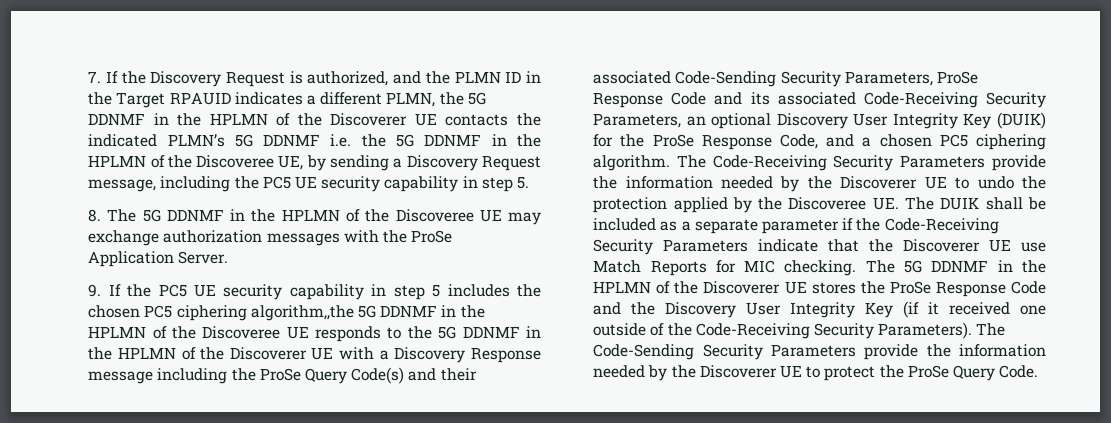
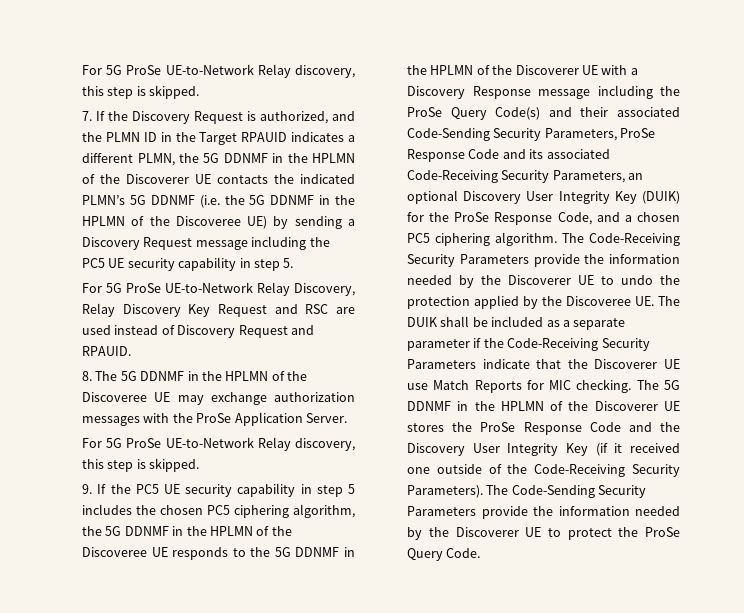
(88, 77) none -> [82,64,355,78] [82,85,200,99] For 5G ProSe UE-to-Network Relay discovery, this step is skipped. //
[330,134,541,147] [88,155,304,170] i.e. the 5G DDNMF in the HPLMN of the Discoveree UE, -> [199,195,355,208] [82,216,268,229] (i.e. the 5G DDNMF in the HPLMN of the Discoveree UE)
[88,179,157,192] message, -> [195,240,248,250] message
(529, 182) none -> [82,282,355,296] [82,303,355,317] [82,325,314,338] [82,346,132,356] // For 5G ProSe UE-to-Network Relay Discovery, Relay Discovery Key Request and RSC are used instead of Discovery Request and RPAUID.
(229, 257) none -> [82,437,355,451] [82,458,200,472] // For 5G ProSe UE-to-Network Relay discovery, this step is skipped.
[250,305,354,321] algorithm,,the -> [293,504,355,518] [82,526,103,536] algorithm, the

